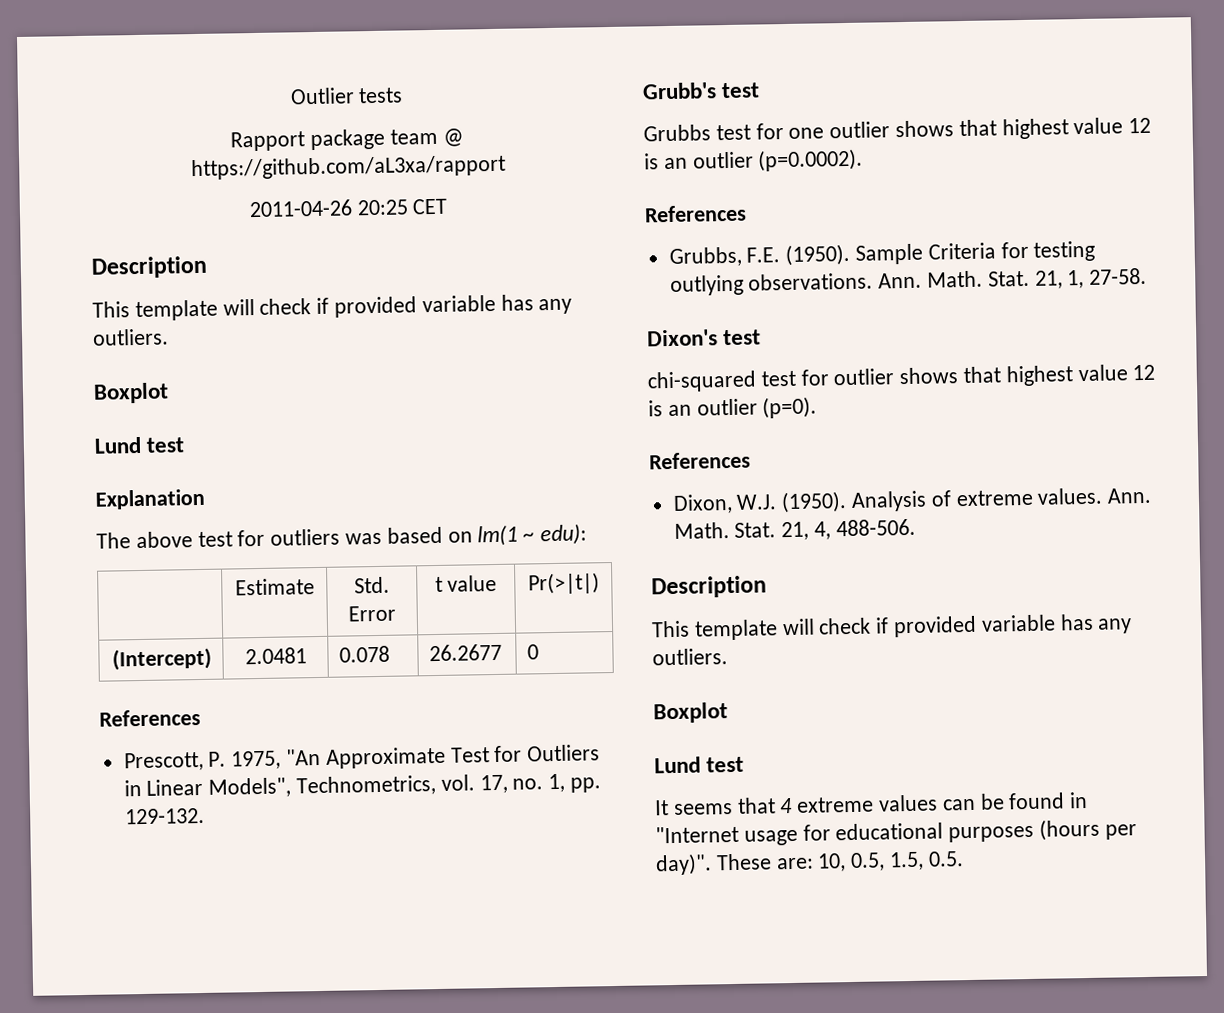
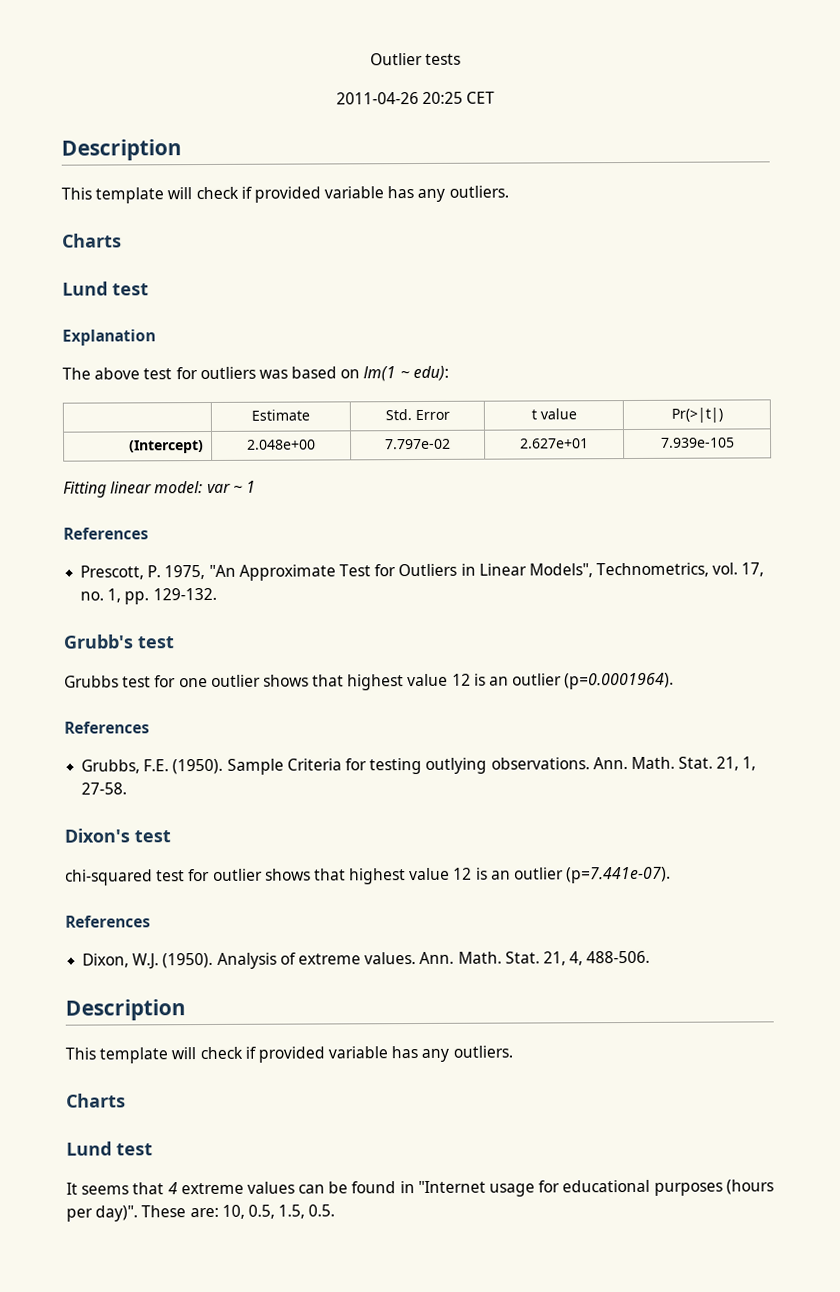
[230,128,464,152] [190,154,506,181] // Rapport package team @ https://github.com/aL3xa/rapport -> (462, 59) none
[93,382,169,404] Boxplot -> [62,233,122,248] Charts
[244,647,307,665] [339,645,391,663] [429,643,503,662] [527,644,540,660] 2.0481 | 0.078 | 26.2677 | 0 -> [247,439,316,450] [385,438,451,450] [520,438,589,449] [660,437,735,448] [63,480,256,498] 2.048e+00 | 7.797e-02 | 2.627e+01 | 7.939e-105 // Fitting linear model: var ~ 1
[757,148,864,172] (p=0.0002). -> [564,672,675,690] (p=0.0001964).
[762,396,818,419] (p=0). -> [566,866,672,884] (p=7.441e-07).
[653,702,728,724] Boxplot -> [66,1093,126,1108] Charts

